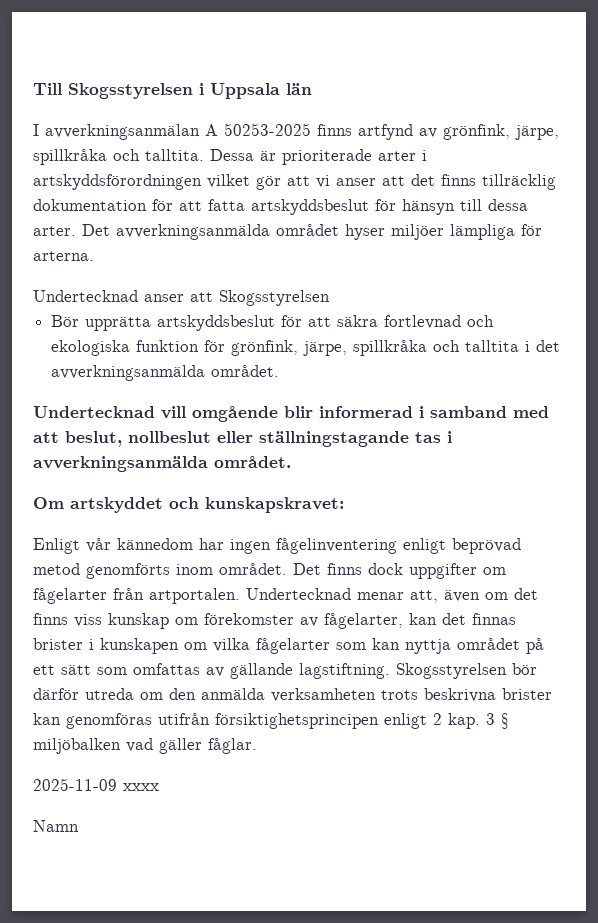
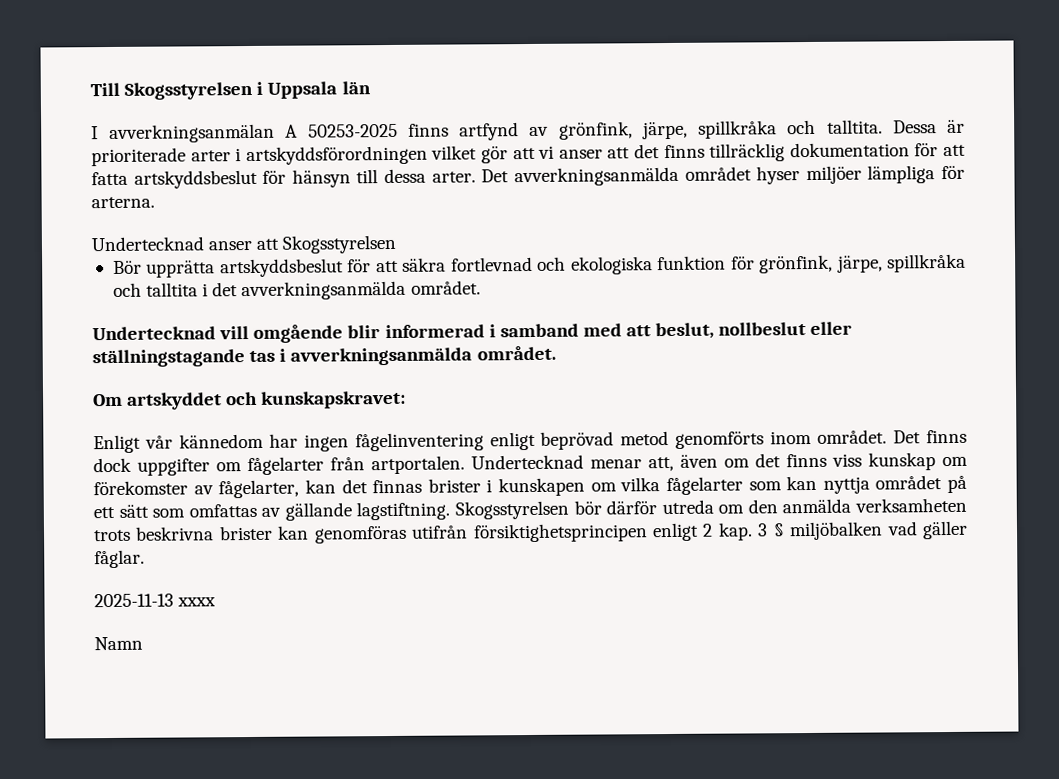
[33,778,117,791] 2025-11-09 -> [94,593,174,608] 2025-11-13

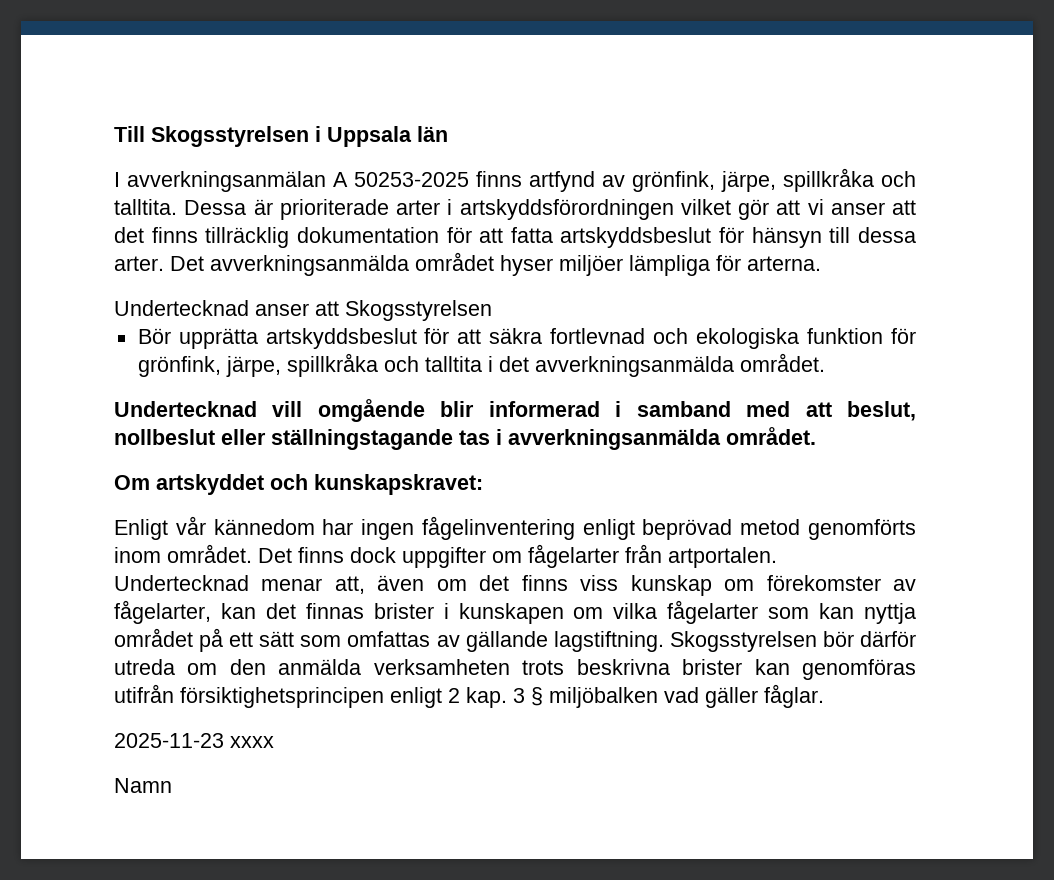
[94,593,174,608] 2025-11-13 -> [114,733,224,748] 2025-11-23

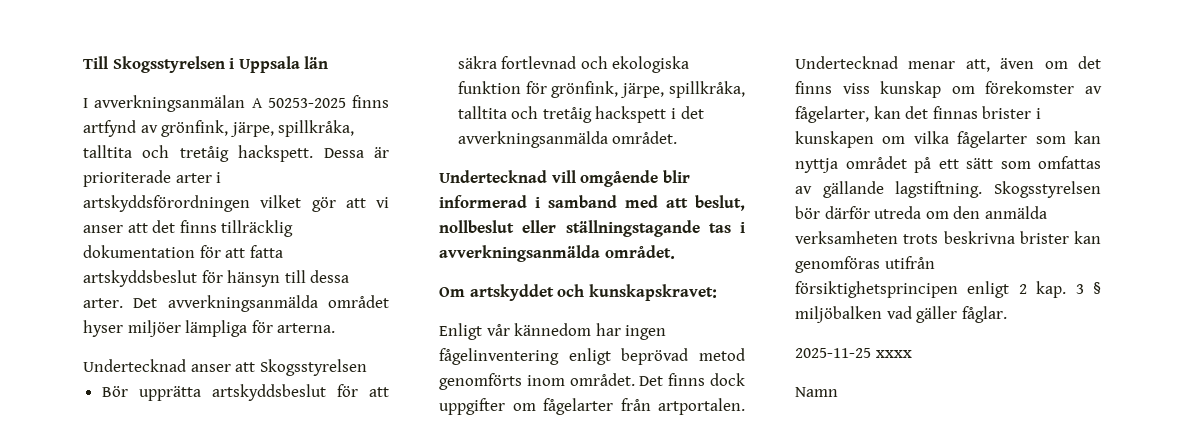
[783,168,916,192] [114,199,177,215] spillkråka och talltita. -> [278,120,355,137] [83,145,314,162] spillkråka, talltita och tretåig hackspett.
[286,353,482,377] spillkråka och talltita -> [669,81,745,98] [457,106,667,123] spillkråka, talltita och tretåig hackspett
[114,733,224,748] 2025-11-23 -> [795,348,871,358] 2025-11-25

